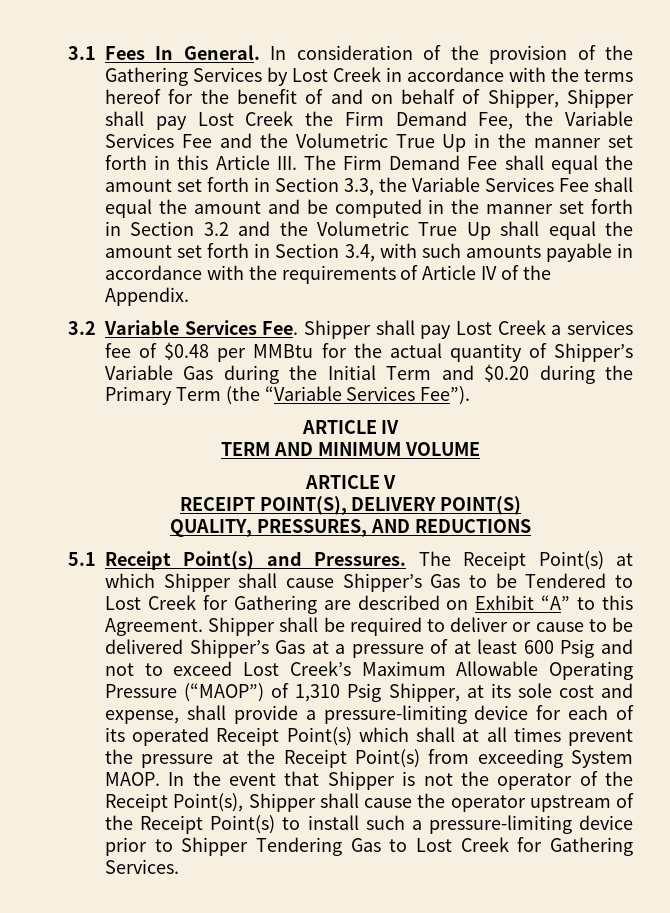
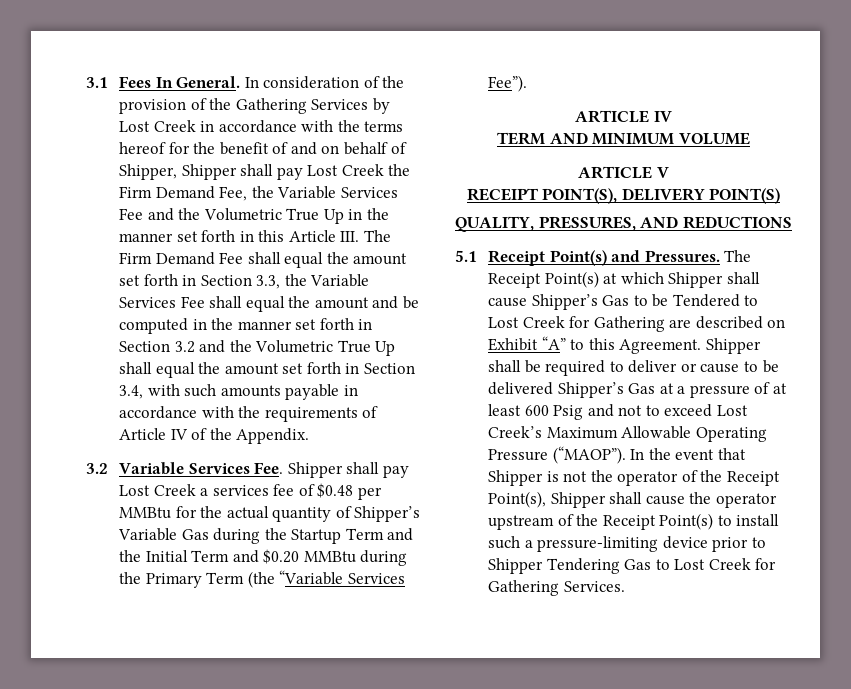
(318, 372) none -> [291,528,414,544] [118,550,141,562] Startup Term and the
(530, 373) none -> [303,551,356,563] MMBtu
[184,683,634,702] [105,705,634,724] [105,727,633,746] [105,749,633,768] [105,772,160,786] (“MAOP”) of 1,310 Psig Shipper, at its sole cost and expense, shall provide a pressure-limiting device for each of its operated Receipt Point(s) which shall at all times prevent the pressure at the Receipt Point(s) from exceeding System MAOP. -> [552,446,626,464] (“MAOP”).

